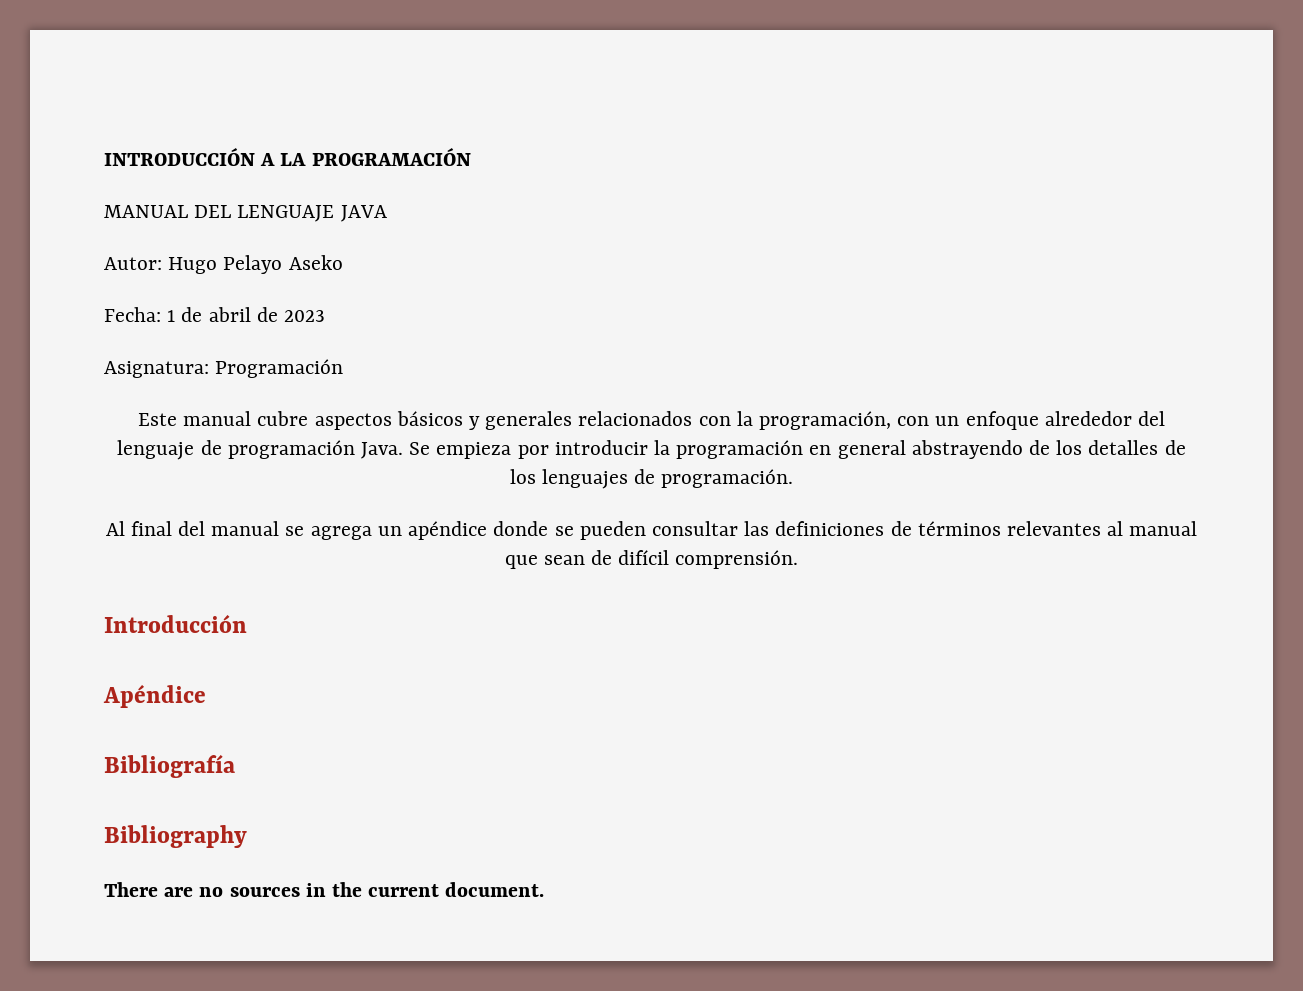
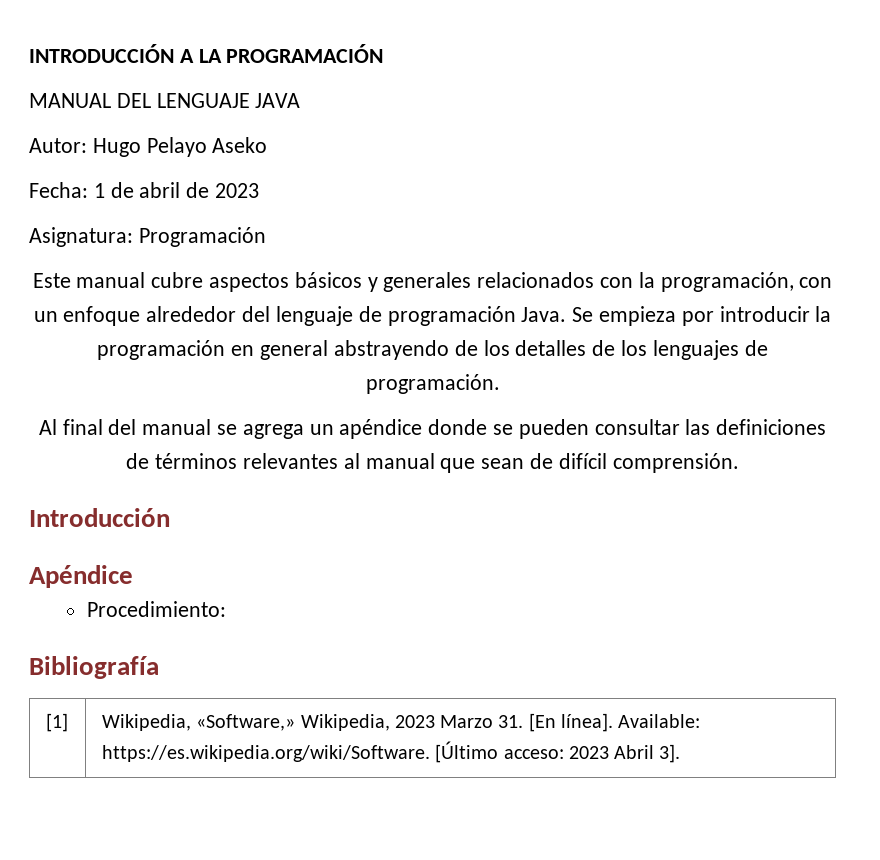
(206, 696) none -> [86,601,226,617] // Procedimiento:
[104,825,247,848] [104,882,545,897] // Bibliography // There are no sources in the current document. -> [45,713,68,732] [101,713,701,732] [101,741,681,763] // [1] | Wikipedia, «Software,» Wikipedia, 2023 Marzo 31. [En línea]. Available: https://es.wikipedia.org/wiki/Software. [Último acceso: 2023 Abril 3].

